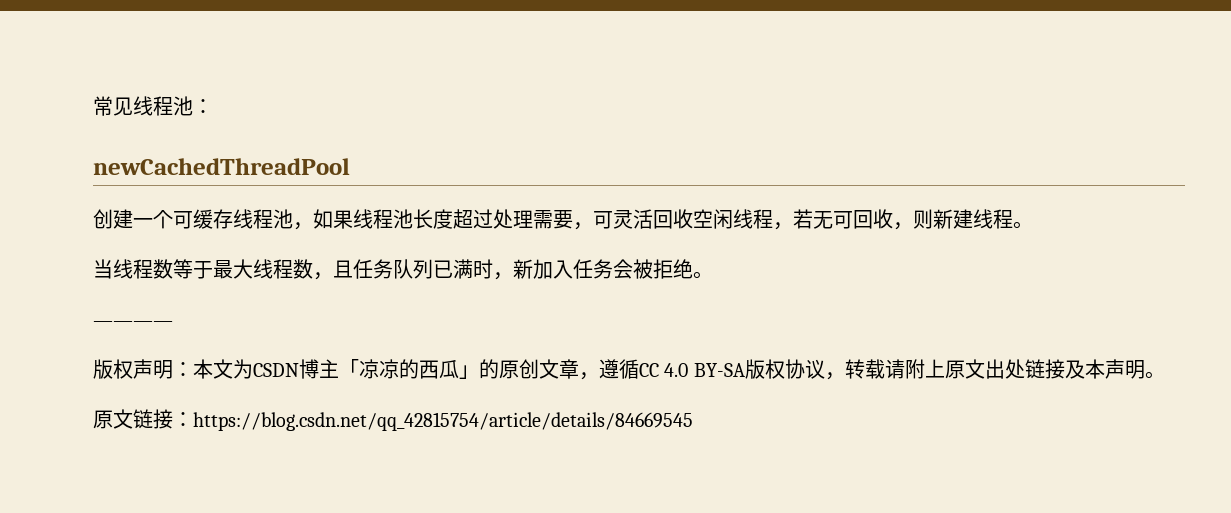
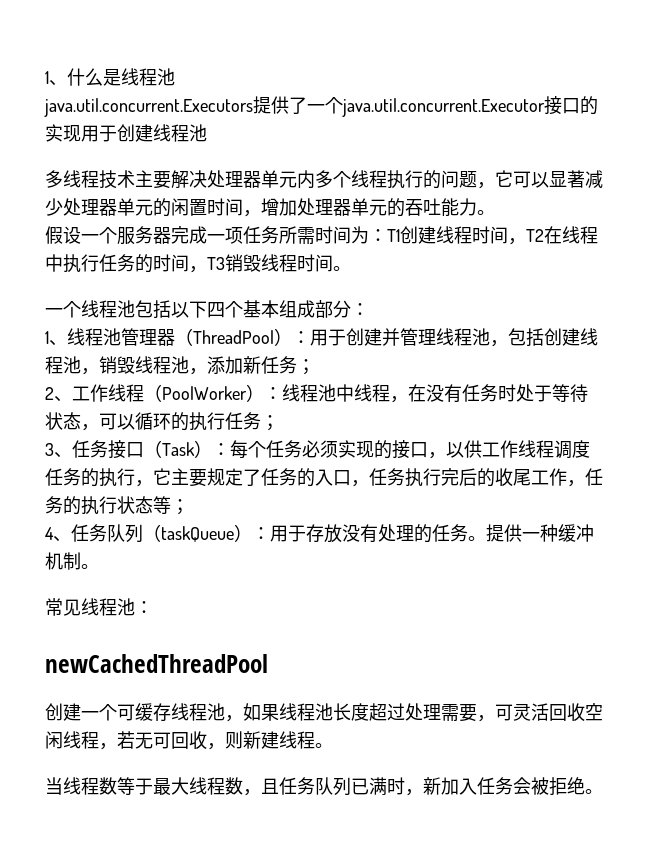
(93, 106) none -> [45,68,175,86] [44,96,598,117] [45,124,207,142] [45,170,603,189] [45,198,495,217] [45,226,598,245] [45,254,351,273] [45,300,369,318] [45,328,598,347] [45,356,315,375] [45,384,588,403] [45,412,279,431] [45,440,590,459] [45,468,603,487] [45,496,189,515] [45,524,594,543] [45,552,99,570] 1、什么是线程池 // java.util.concurrent.Executors提供了一个java.util.concurrent.Executor接口的实现用于创建线程池 // 多线程技术主要解决处理器单元内多个线程执行的问题，它可以显著减少处理器单元的闲置时间，增加处理器单元的吞吐能力。 // 假设一个服务器完成一项任务所需时间为：T1创建线程时间，T2在线程中执行任务的时间，T3销毁线程时间。 // 一个线程池包括以下四个基本组成部分： // 1、线程池管理器（ThreadPool）：用于创建并管理线程池，包括创建线程池，销毁线程池，添加新任务； // 2、工作线程（PoolWorker）：线程池中线程，在没有任务时处于等待状态，可以循环的执行任务； // 3、任务接口（Task）：每个任务必须实现的接口，以供工作线程调度任务的执行，它主要规定了任务的入口，任务执行完后的收尾工作，任务的执行状态等； // 4、任务队列（taskQueue）：用于存放没有处理的任务。提供一种缓冲机制。 //
[93,321,173,327] [93,359,1165,380] [93,409,693,431] // ———— // 版权声明：本文为CSDN博主「凉凉的西瓜」的原创文章，遵循CC 4.0 BY-SA版权协议，转载请附上原文出处链接及本声明。 // 原文链接：https://blog.csdn.net/qq_42815754/article/details/84669545 -> (603, 791) none

